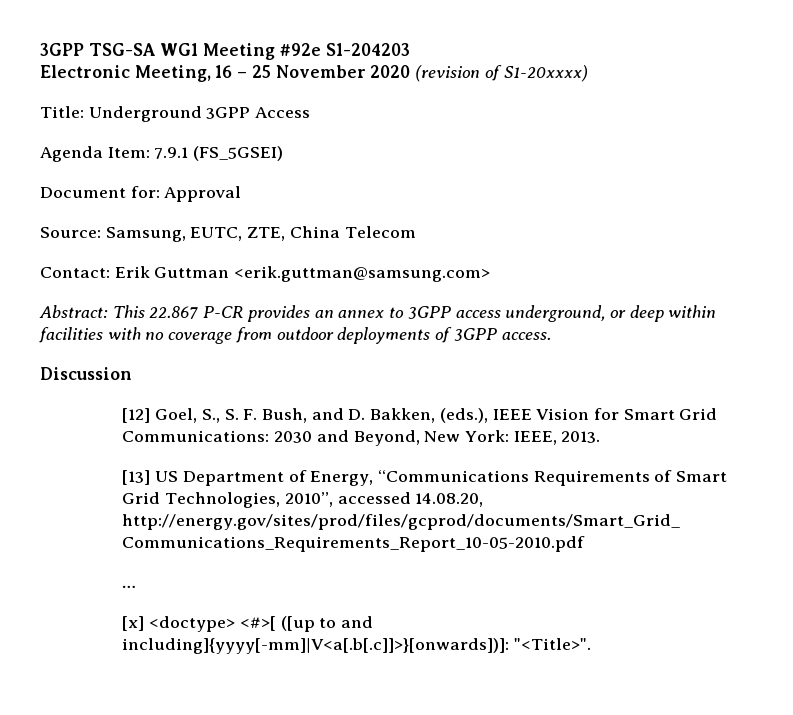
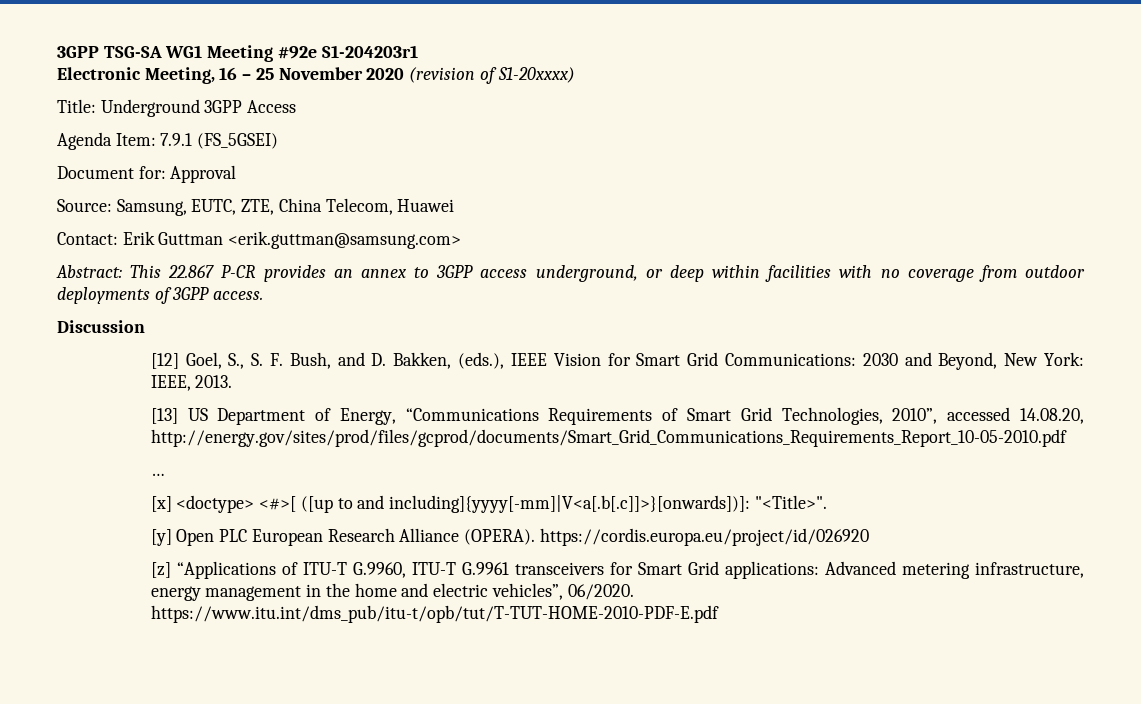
[325,43,410,56] S1-204203 -> [321,45,418,58] S1-204203r1
[344,226,416,238] Telecom -> [325,198,455,215] Telecom, Huawei
(592, 644) none -> [150,528,869,546] [150,561,1085,579] [150,583,634,601] [150,605,719,623] // [y] Open PLC European Research Alliance (OPERA). https://cordis.europa.eu/project/id/026920 // [z] “Applications of ITU-T G.9960, ITU-T G.9961 transceivers for Smart Grid applications: Advanced metering infrastructure, energy management in the home and electric vehicles”, 06/2020. https://www.itu.int/dms_pub/itu-t/opb/tut/T-TUT-HOME-2010-PDF-E.pdf

